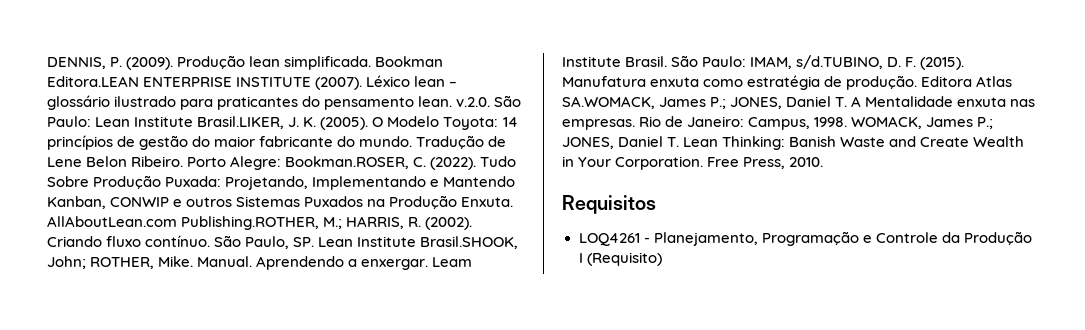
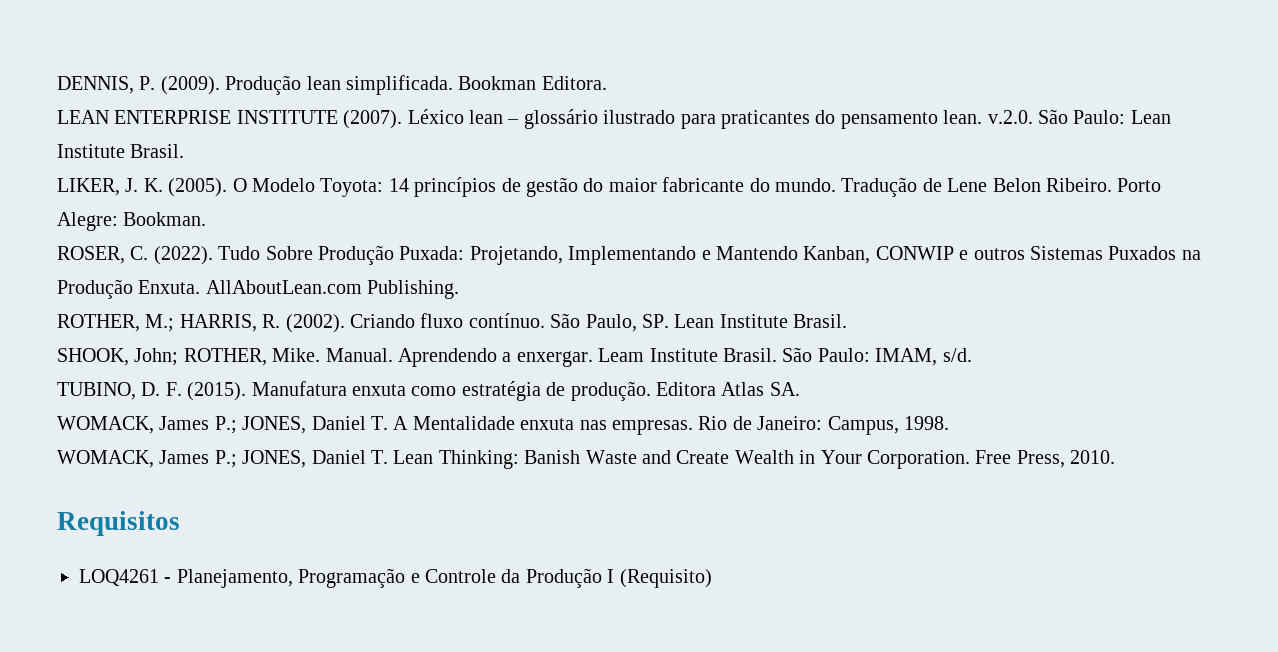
[47,76,139,87] Editora.LEAN -> [541,76,607,90] [57,110,109,124] Editora. // LEAN
[197,116,285,129] Brasil.LIKER, -> [130,144,185,158] [57,178,120,196] Brasil. // LIKER,
[285,156,410,169] Bookman.ROSER, -> [123,212,207,226] [57,246,125,264] Bookman. // ROSER,
[181,216,320,230] Publishing.ROTHER, -> [367,280,460,299] [57,314,140,332] Publishing. // ROTHER,
[420,236,519,249] Brasil.SHOOK, -> [793,314,848,328] [57,348,129,366] Brasil. // SHOOK,
[796,55,884,69] s/d.TUBINO, -> [942,348,972,362] [57,382,136,400] s/d. // TUBINO,
[562,96,655,109] SA.WOMACK, -> [769,382,800,396] [57,416,154,434] SA. // WOMACK,
(848, 122) none -> (949, 423) //

